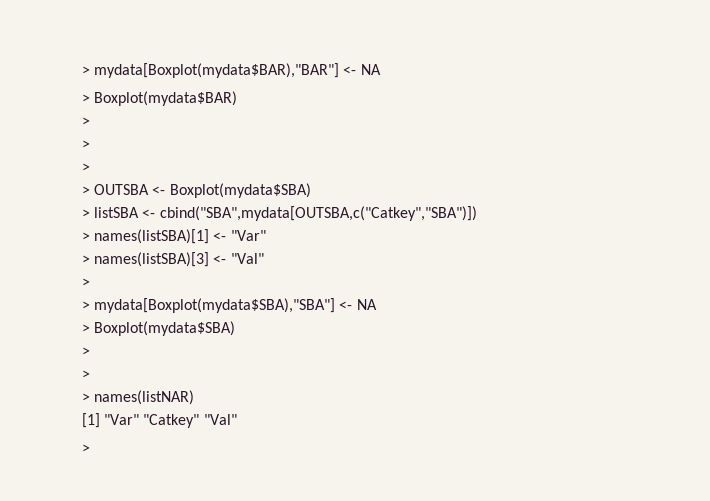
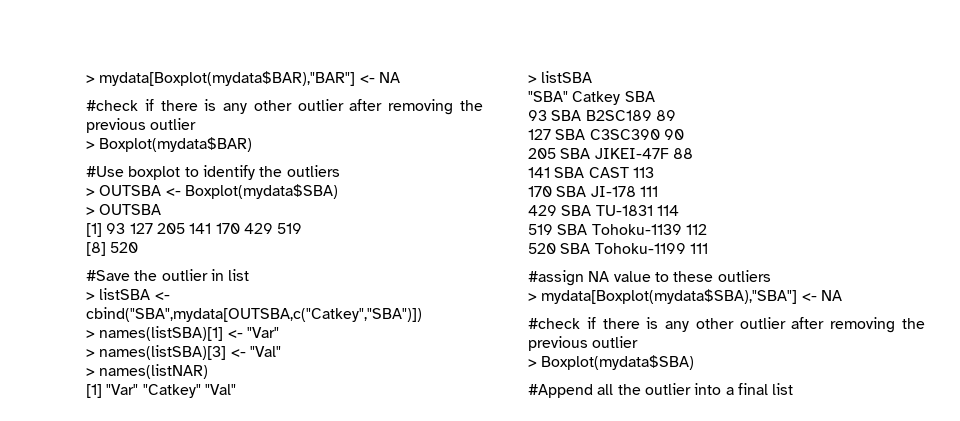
[82,91,238,106] [82,117,90,126] [82,140,90,149] [82,163,90,172] [82,183,311,198] > Boxplot(mydata$BAR) // > // > // > // > OUTSBA <- Boxplot(mydata$SBA) -> [86,99,483,115] [86,118,197,133] [86,137,253,152] [86,165,340,180] [86,184,338,199] [86,204,162,215] [86,223,303,237] [86,242,139,256] [86,269,250,281] #check if there is any other outlier after removing the previous outlier // > Boxplot(mydata$BAR) // #Use boxplot to identify the outliers // > OUTSBA <- Boxplot(mydata$SBA) // > OUTSBA // [1] 93 127 205 141 170 429 519 // [8] 520 // #Save the outlier in list
[82,298,377,313] [82,321,236,336] [82,347,90,356] [82,370,90,379] [82,393,90,402] // > mydata[Boxplot(mydata$SBA),"SBA"] <- NA // > Boxplot(mydata$SBA) // > // > // > -> (95, 372) none
(90, 448) none -> [541,71,593,83] [528,91,655,105] [528,110,676,121] [528,129,684,140] [528,148,693,159] [528,167,654,178] [528,186,658,197] [528,205,679,216] [528,224,707,235] [528,243,708,254] [528,270,771,286] [528,289,842,304] [528,317,925,333] [528,336,639,351] [528,355,695,370] [528,383,794,398] listSBA // "SBA" Catkey SBA // 93 SBA B2SC189 89 // 127 SBA C3SC390 90 // 205 SBA JIKEI-47F 88 // 141 SBA CAST 113 // 170 SBA JI-178 111 // 429 SBA TU-1831 114 // 519 SBA Tohoku-1139 112 // 520 SBA Tohoku-1199 111 // #assign NA value to these outliers // > mydata[Boxplot(mydata$SBA),"SBA"] <- NA // #check if there is any other outlier after removing the previous outlier // > Boxplot(mydata$SBA) // #Append all the outlier into a final list

